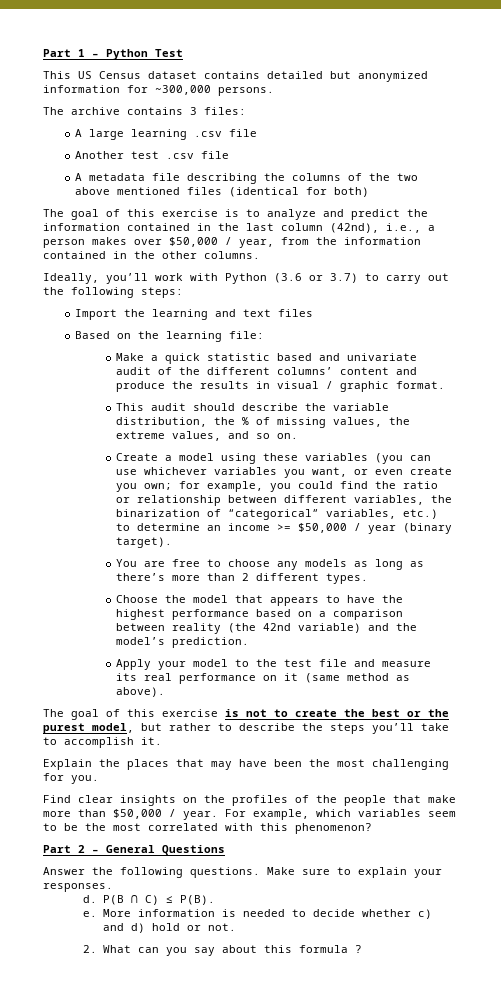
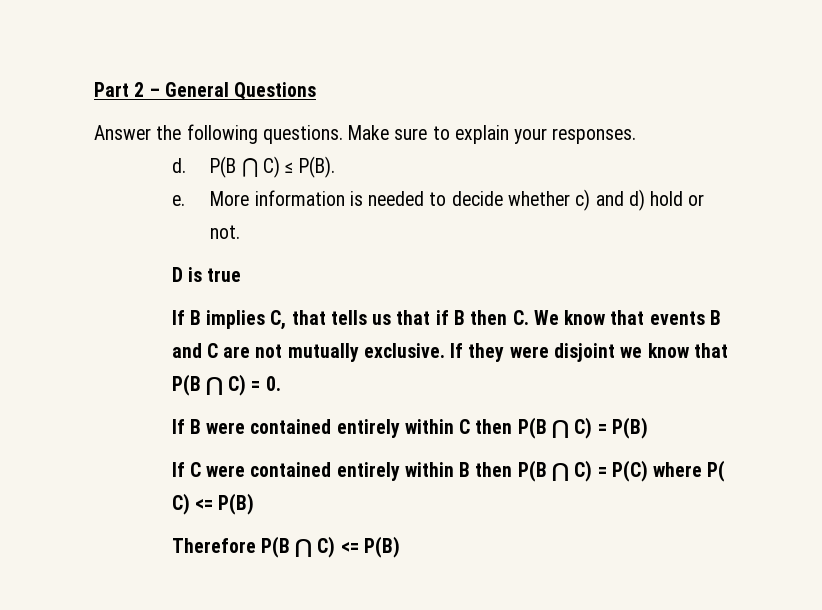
[43,49,183,60] [43,71,428,82] [43,85,274,96] [43,107,246,115] [75,129,258,140] [75,151,230,159] [75,173,419,184] [75,187,370,197] [43,209,428,220] [43,223,435,233] [43,237,421,248] [43,251,260,259] [43,273,449,284] [43,287,183,298] [75,309,314,320] [75,331,265,342] [115,353,417,364] [115,367,417,375] [115,381,445,392] [115,403,389,411] [115,417,410,428] [115,431,298,441] [115,453,431,464] [115,467,452,478] [115,481,438,492] [115,495,452,506] [115,509,438,520] [115,523,452,534] [115,537,172,548] [115,559,424,570] [115,573,368,584] [115,595,403,606] [115,609,403,620] [115,623,417,634] [115,637,249,648] [115,659,431,670] [115,673,410,684] [115,687,165,697] [43,709,449,720] [43,723,449,734] [43,737,162,748] [43,759,449,770] [43,773,99,784] [43,795,456,806] [43,809,456,820] [43,823,372,834] [43,845,71,853] Part 1 – Python Test // This US Census dataset contains detailed but anonymized information for ~300,000 persons. // The archive contains 3 files: // A large learning .csv file // Another test .csv file // A metadata file describing the columns of the two above mentioned files (identical for both) // The goal of this exercise is to analyze and predict the information contained in the last column (42nd), i.e., a person makes over $50,000 / year, from the information contained in the other columns. // Ideally, you’ll work with Python (3.6 or 3.7) to carry out the following steps: // Import the learning and text files // Based on the learning file: // Make a quick statistic based and univariate audit of the different columns’ content and produce the results in visual / graphic format. // This audit should describe the variable distribution, the % of missing values, the extreme values, and so on. // Create a model using these variables (you can use whichever variables you want, or even create you own; for example, you could find the ratio or relationship between different variables, the binarization of “categorical” variables, etc.) to determine an income >= $50,000 / year (binary target). // You are free to choose any models as long as there’s more than 2 different types. // Choose the model that appears to have the highest performance based on a comparison between reality (the 42nd variable) and the model’s prediction. // Apply your model to the test file and measure its real performance on it (same method as above). // The goal of this exercise is not to create the best or the purest model, but rather to describe the steps you’ll take to accomplish it. // Explain the places that may have been the most challenging for you. // Find clear insights on the profiles of the people that make more than $50,000 / year. For example, which variables seem to be the most correlated with this phenomenon? // Part -> [94,82,129,97] Part
[83,945,363,956] 2. What can you say about this formula ? -> [171,267,242,282] [171,310,721,330] [171,343,728,362] [171,374,281,396] [171,417,648,439] [171,460,726,482] [171,493,255,515] [171,536,400,558] D is true // If B implies C, that tells us that if B then C. We know that events B and C are not mutually exclusive. If they were disjoint we know that P(B ⋂ C) = 0. // If B were contained entirely within C then P(B ⋂ C) = P(B) // If C were contained entirely within B then P(B ⋂ C) = P(C) where P( C) <= P(B) // Therefore P(B ⋂ C) <= P(B)

